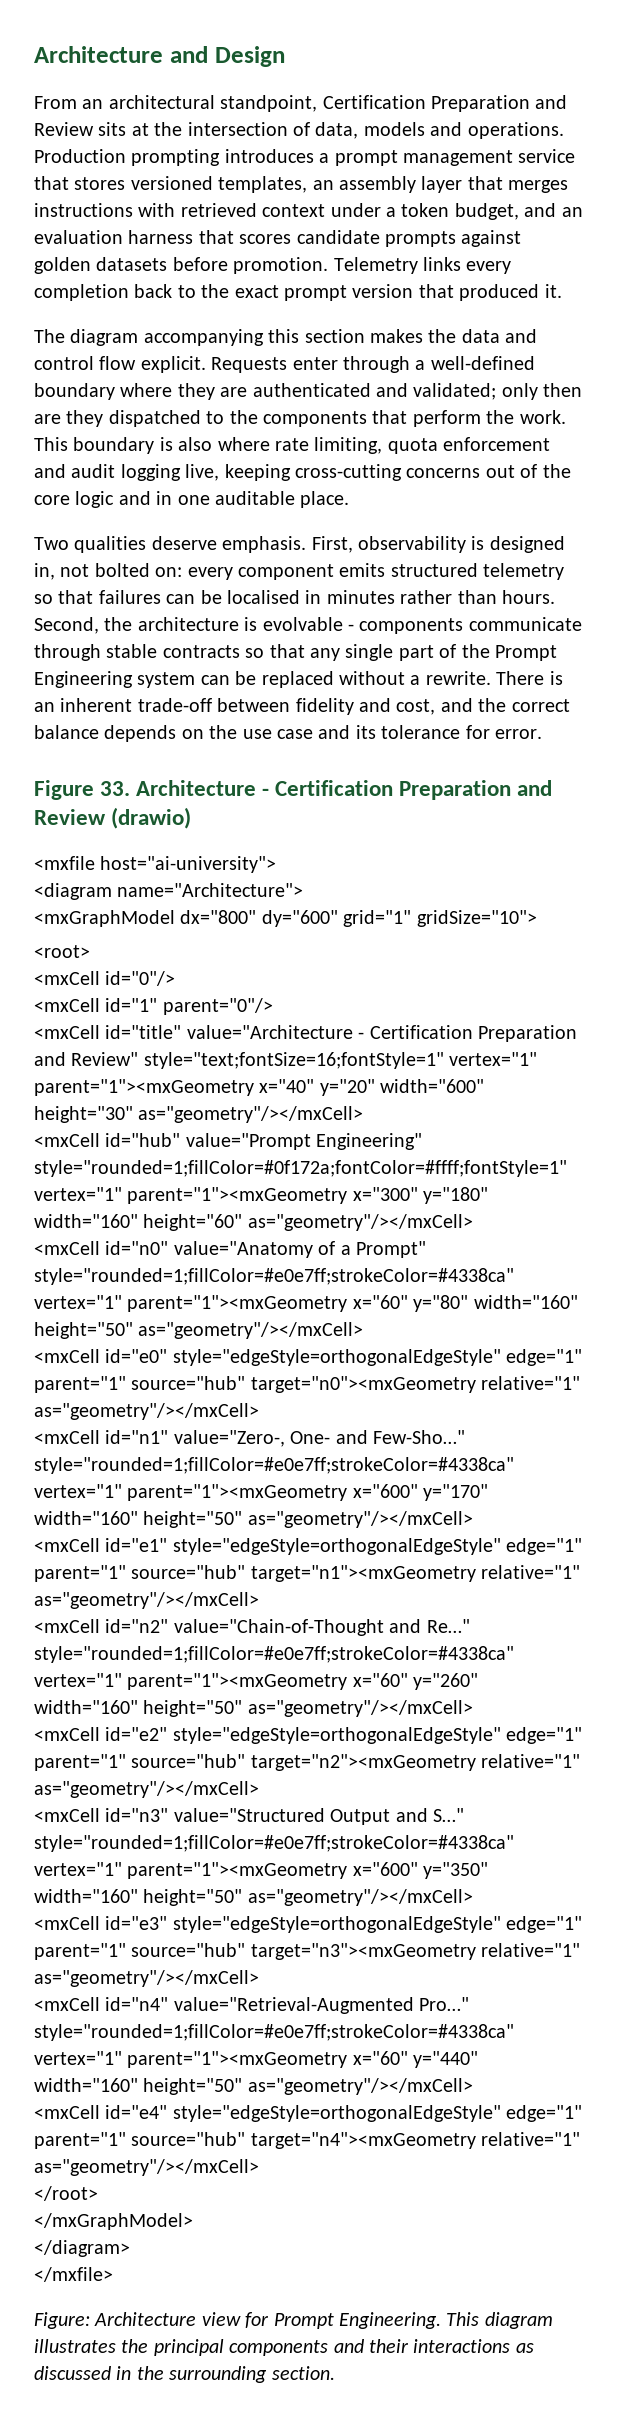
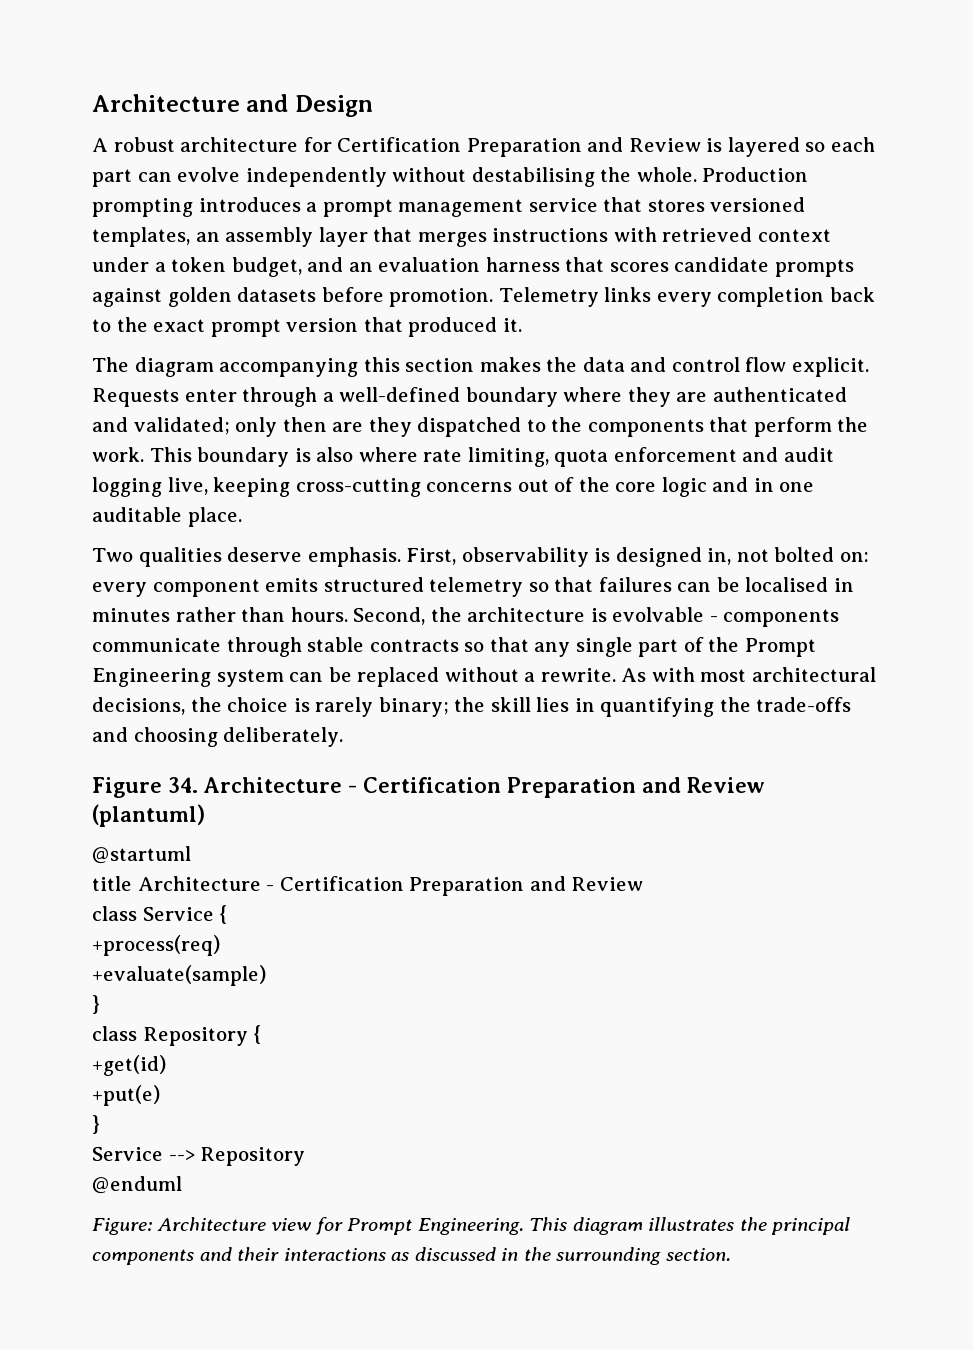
[34,95,568,112] [34,122,564,139] From an architectural standpoint, Certification Preparation and Review sits at the intersection of data, models and operations. -> [92,137,875,157] [92,167,697,187] A robust architecture for Certification Preparation and Review is layered so each part can evolve independently without destabilising the whole.
[496,671,563,685] [34,698,570,715] [34,725,542,742] There is an inherent trade-off between fidelity and cost, and the correct balance depends on the use case and its tolerance for error. -> [621,667,876,682] [92,697,852,717] [92,727,344,747] As with most architectural decisions, the choice is rarely binary; the skill lies in quantifying the trade-offs and choosing deliberately.
[100,780,553,800] [34,807,192,829] [34,856,277,873] [34,883,304,900] [34,910,537,927] [34,945,90,958] [34,971,176,986] [34,998,273,1015] [34,1025,577,1042] [34,1052,538,1069] [34,1079,485,1096] [34,1106,364,1123] [34,1133,423,1150] [34,1160,567,1177] [34,1187,489,1204] [34,1214,473,1231] [34,1241,426,1258] [34,1268,514,1285] [34,1295,578,1312] [34,1322,364,1339] [34,1349,583,1366] [34,1376,581,1393] [34,1403,259,1420] [34,1430,465,1447] [34,1457,514,1474] [34,1484,489,1501] [34,1511,473,1528] [34,1538,583,1555] [34,1565,581,1582] [34,1592,259,1609] [34,1619,470,1636] [34,1646,514,1663] [34,1673,479,1690] [34,1700,473,1717] [34,1727,583,1744] [34,1754,581,1771] [34,1781,259,1798] [34,1808,464,1825] [34,1835,514,1852] [34,1862,489,1879] [34,1889,473,1906] [34,1916,583,1933] [34,1943,581,1960] [34,1970,259,1987] [34,1997,470,2014] [34,2024,514,2041] [34,2051,479,2068] [34,2078,473,2095] [34,2105,583,2122] [34,2132,581,2149] [34,2159,259,2176] [34,2186,98,2201] [34,2213,193,2230] [34,2240,130,2257] [34,2267,113,2282] 33. Architecture - Certification Preparation and Review (drawio) // <mxfile host="ai-university"> // <diagram name="Architecture"> // <mxGraphModel dx="800" dy="600" grid="1" gridSize="10"> // <root> // <mxCell id="0"/> // <mxCell id="1" parent="0"/> // <mxCell id="title" value="Architecture - Certification Preparation and Review" style="text;fontSize=16;fontStyle=1" vertex="1" parent="1"><mxGeometry x="40" y="20" width="600" height="30" as="geometry"/></mxCell> // <mxCell id="hub" value="Prompt Engineering" style="rounded=1;fillColor=#0f172a;fontColor=#ffff;fontStyle=1" vertex="1" parent="1"><mxGeometry x="300" y="180" width="160" height="60" as="geometry"/></mxCell> // <mxCell id="n0" value="Anatomy of a Prompt" style="rounded=1;fillColor=#e0e7ff;strokeColor=#4338ca" vertex="1" parent="1"><mxGeometry x="60" y="80" width="160" height="50" as="geometry"/></mxCell> // <mxCell id="e0" style="edgeStyle=orthogonalEdgeStyle" edge="1" parent="1" source="hub" target="n0"><mxGeometry relative="1" as="geometry"/></mxCell> // <mxCell id="n1" value="Zero-, One- and Few-Sho…" style="rounded=1;fillColor=#e0e7ff;strokeColor=#4338ca" vertex="1" parent="1"><mxGeometry x="600" y="170" width="160" height="50" as="geometry"/></mxCell> // <mxCell id="e1" style="edgeStyle=orthogonalEdgeStyle" edge="1" parent="1" source="hub" target="n1"><mxGeometry relative="1" as="geometry"/></mxCell> // <mxCell id="n2" value="Chain-of-Thought and Re…" style="rounded=1;fillColor=#e0e7ff;strokeColor=#4338ca" vertex="1" parent="1"><mxGeometry x="60" y="260" width="160" height="50" as="geometry"/></mxCell> // <mxCell id="e2" style="edgeStyle=orthogonalEdgeStyle" edge="1" parent="1" source="hub" target="n2"><mxGeometry relative="1" as="geometry"/></mxCell> // <mxCell id="n3" value="Structured Output and S…" style="rounded=1;fillColor=#e0e7ff;strokeColor=#4338ca" vertex="1" parent="1"><mxGeometry x="600" y="350" width="160" height="50" as="geometry"/></mxCell> // <mxCell id="e3" style="edgeStyle=orthogonalEdgeStyle" edge="1" parent="1" source="hub" target="n3"><mxGeometry relative="1" as="geometry"/></mxCell> // <mxCell id="n4" value="Retrieval-Augmented Pro…" style="rounded=1;fillColor=#e0e7ff;strokeColor=#4338ca" vertex="1" parent="1"><mxGeometry x="60" y="440" width="160" height="50" as="geometry"/></mxCell> // <mxCell id="e4" style="edgeStyle=orthogonalEdgeStyle" edge="1" parent="1" source="hub" target="n4"><mxGeometry relative="1" as="geometry"/></mxCell> // </root> // </mxGraphModel> // </diagram> // </mxfile> -> [168,777,765,798] [92,804,205,827] [92,846,191,864] [92,876,644,896] [92,905,228,924] [92,935,220,956] [92,965,266,986] [92,995,100,1014] [92,1025,262,1046] [92,1055,166,1076] [92,1085,160,1106] [92,1115,100,1134] [92,1147,306,1166] [92,1176,182,1194] 34. Architecture - Certification Preparation and Review (plantuml) // @startuml // title Architecture - Certification Preparation and Review // class Service { // +process(req) // +evaluate(sample) // } // class Repository { // +get(id) // +put(e) // } // Service --> Repository // @enduml

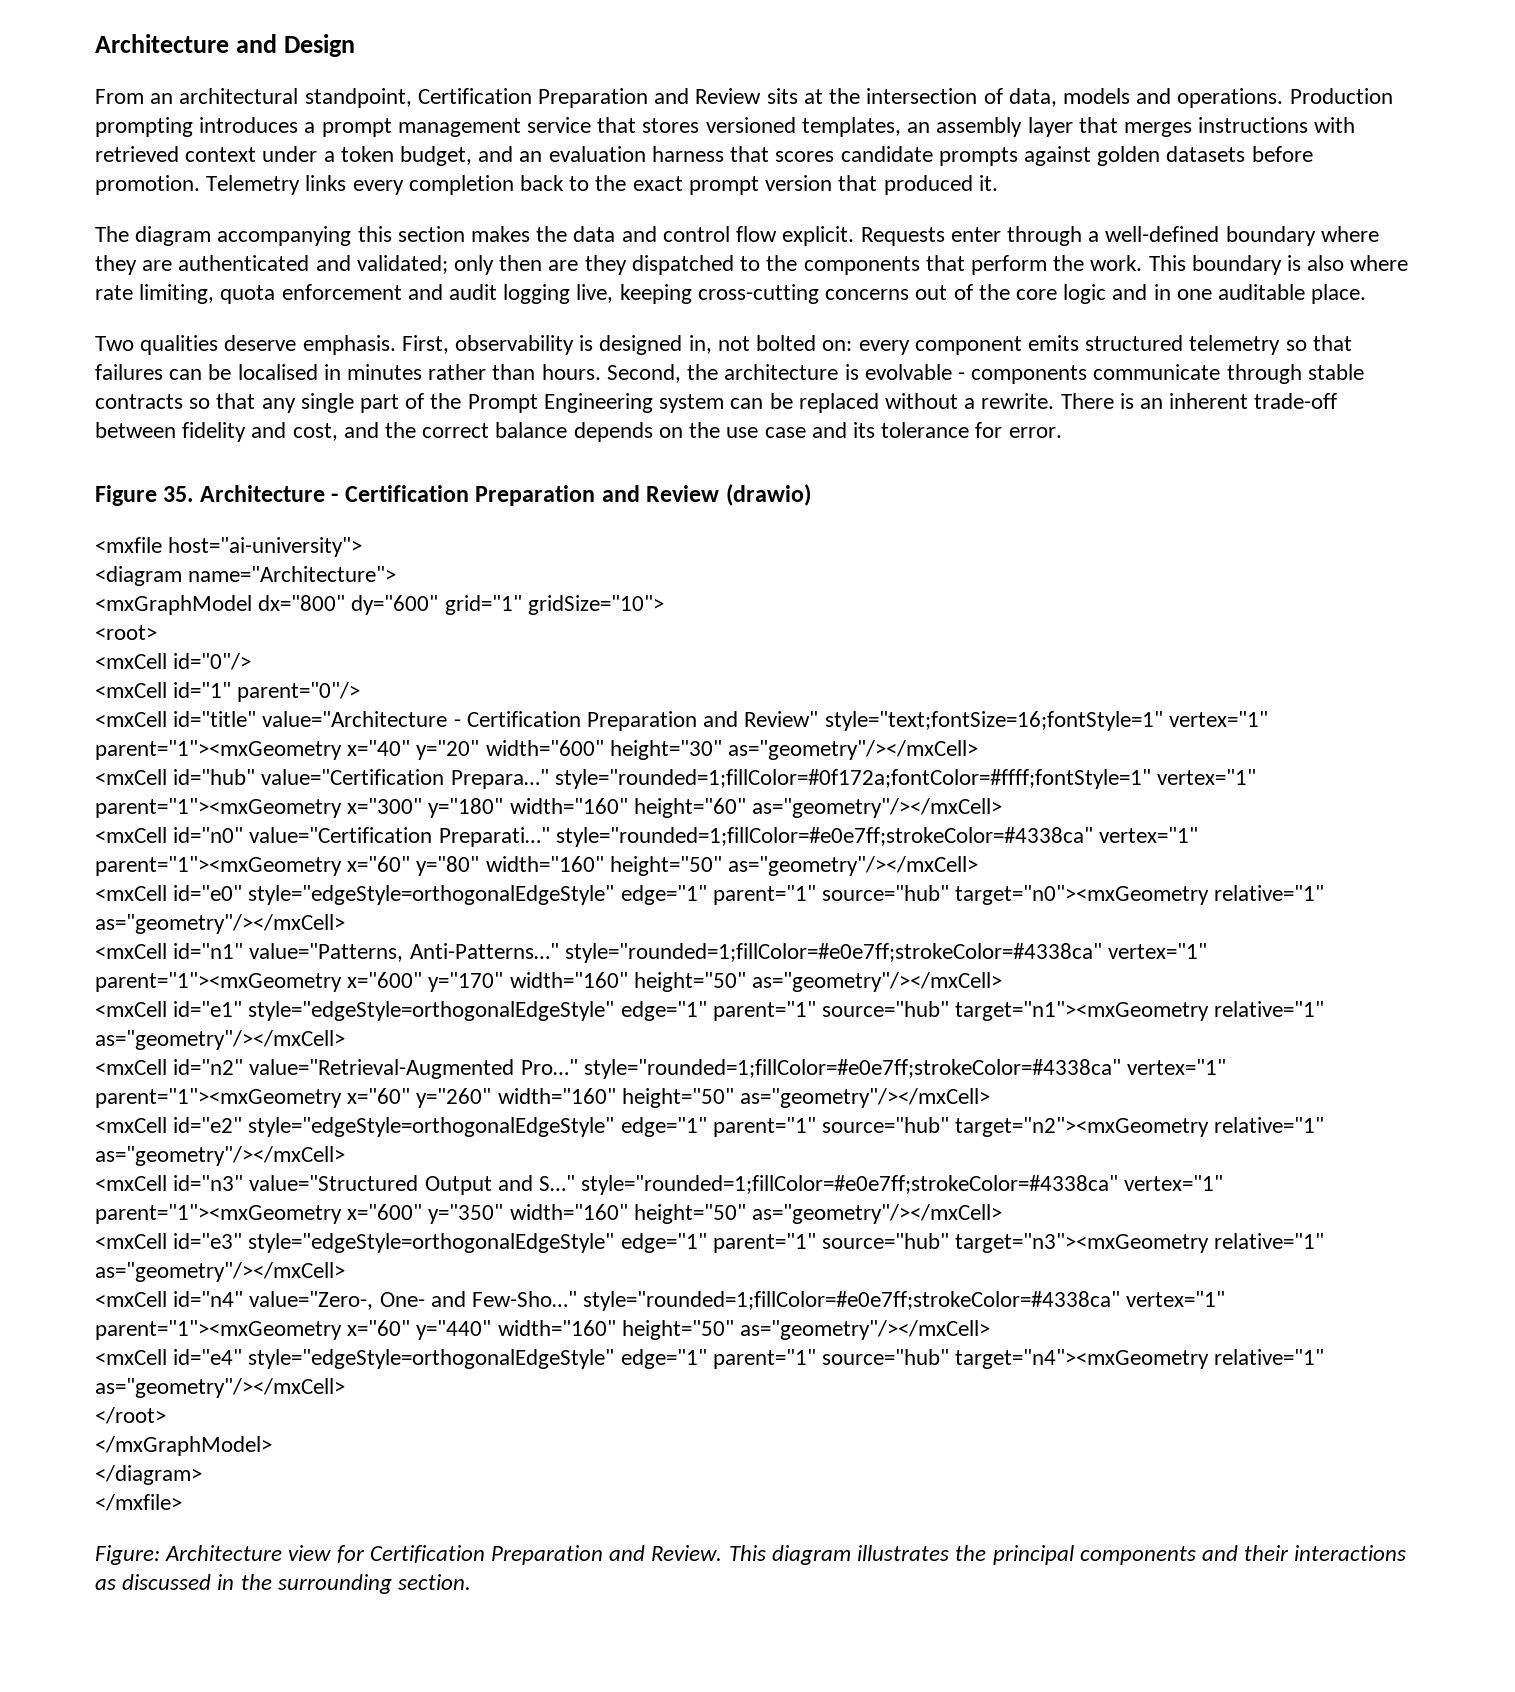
[92,137,875,157] [92,167,697,187] A robust architecture for Certification Preparation and Review is layered so each part can evolve independently without destabilising the whole. -> [95,88,1284,108] From an architectural standpoint, Certification Preparation and Review sits at the intersection of data, models and operations.
[621,667,876,682] [92,697,852,717] [92,727,344,747] As with most architectural decisions, the choice is rarely binary; the skill lies in quantifying the trade-offs and choosing deliberately. -> [1060,393,1338,409] [95,422,1062,442] There is an inherent trade-off between fidelity and cost, and the correct balance depends on the use case and its tolerance for error.
[168,777,765,798] [92,804,205,827] [92,846,191,864] [92,876,644,896] [92,905,228,924] [92,935,220,956] [92,965,266,986] [92,995,100,1014] [92,1025,262,1046] [92,1055,166,1076] [92,1085,160,1106] [92,1115,100,1134] [92,1147,306,1166] [92,1176,182,1194] 34. Architecture - Certification Preparation and Review (plantuml) // @startuml // title Architecture - Certification Preparation and Review // class Service { // +process(req) // +evaluate(sample) // } // class Repository { // +get(id) // +put(e) // } // Service --> Repository // @enduml -> [163,484,811,506] [95,537,363,557] [95,566,397,586] [95,595,664,615] [95,625,157,640] [95,653,252,670] [95,682,361,702] [95,711,1268,731] [95,740,979,760] [95,769,1257,789] [95,798,1003,818] [95,827,1199,847] [95,856,979,876] [95,885,1325,905] [95,914,345,934] [95,943,1208,963] [95,972,1003,992] [95,1001,1325,1021] [95,1030,345,1050] [95,1059,1227,1079] [95,1088,991,1108] [95,1117,1325,1137] [95,1146,345,1166] [95,1175,1224,1195] [95,1204,1003,1224] [95,1233,1325,1253] [95,1262,345,1282] [95,1291,1226,1311] [95,1320,991,1340] [95,1349,1325,1369] [95,1378,345,1398] [95,1407,166,1424] [95,1436,272,1456] [95,1465,202,1485] [95,1494,182,1511] 35. Architecture - Certification Preparation and Review (drawio) // <mxfile host="ai-university"> // <diagram name="Architecture"> // <mxGraphModel dx="800" dy="600" grid="1" gridSize="10"> // <root> // <mxCell id="0"/> // <mxCell id="1" parent="0"/> // <mxCell id="title" value="Architecture - Certification Preparation and Review" style="text;fontSize=16;fontStyle=1" vertex="1" parent="1"><mxGeometry x="40" y="20" width="600" height="30" as="geometry"/></mxCell> // <mxCell id="hub" value="Certification Prepara…" style="rounded=1;fillColor=#0f172a;fontColor=#ffff;fontStyle=1" vertex="1" parent="1"><mxGeometry x="300" y="180" width="160" height="60" as="geometry"/></mxCell> // <mxCell id="n0" value="Certification Preparati…" style="rounded=1;fillColor=#e0e7ff;strokeColor=#4338ca" vertex="1" parent="1"><mxGeometry x="60" y="80" width="160" height="50" as="geometry"/></mxCell> // <mxCell id="e0" style="edgeStyle=orthogonalEdgeStyle" edge="1" parent="1" source="hub" target="n0"><mxGeometry relative="1" as="geometry"/></mxCell> // <mxCell id="n1" value="Patterns, Anti-Patterns…" style="rounded=1;fillColor=#e0e7ff;strokeColor=#4338ca" vertex="1" parent="1"><mxGeometry x="600" y="170" width="160" height="50" as="geometry"/></mxCell> // <mxCell id="e1" style="edgeStyle=orthogonalEdgeStyle" edge="1" parent="1" source="hub" target="n1"><mxGeometry relative="1" as="geometry"/></mxCell> // <mxCell id="n2" value="Retrieval-Augmented Pro…" style="rounded=1;fillColor=#e0e7ff;strokeColor=#4338ca" vertex="1" parent="1"><mxGeometry x="60" y="260" width="160" height="50" as="geometry"/></mxCell> // <mxCell id="e2" style="edgeStyle=orthogonalEdgeStyle" edge="1" parent="1" source="hub" target="n2"><mxGeometry relative="1" as="geometry"/></mxCell> // <mxCell id="n3" value="Structured Output and S…" style="rounded=1;fillColor=#e0e7ff;strokeColor=#4338ca" vertex="1" parent="1"><mxGeometry x="600" y="350" width="160" height="50" as="geometry"/></mxCell> // <mxCell id="e3" style="edgeStyle=orthogonalEdgeStyle" edge="1" parent="1" source="hub" target="n3"><mxGeometry relative="1" as="geometry"/></mxCell> // <mxCell id="n4" value="Zero-, One- and Few-Sho…" style="rounded=1;fillColor=#e0e7ff;strokeColor=#4338ca" vertex="1" parent="1"><mxGeometry x="60" y="440" width="160" height="50" as="geometry"/></mxCell> // <mxCell id="e4" style="edgeStyle=orthogonalEdgeStyle" edge="1" parent="1" source="hub" target="n4"><mxGeometry relative="1" as="geometry"/></mxCell> // </root> // </mxGraphModel> // </diagram> // </mxfile>
[347,1218,524,1235] Prompt Engineering. -> [369,1545,723,1565] Certification Preparation and Review.

